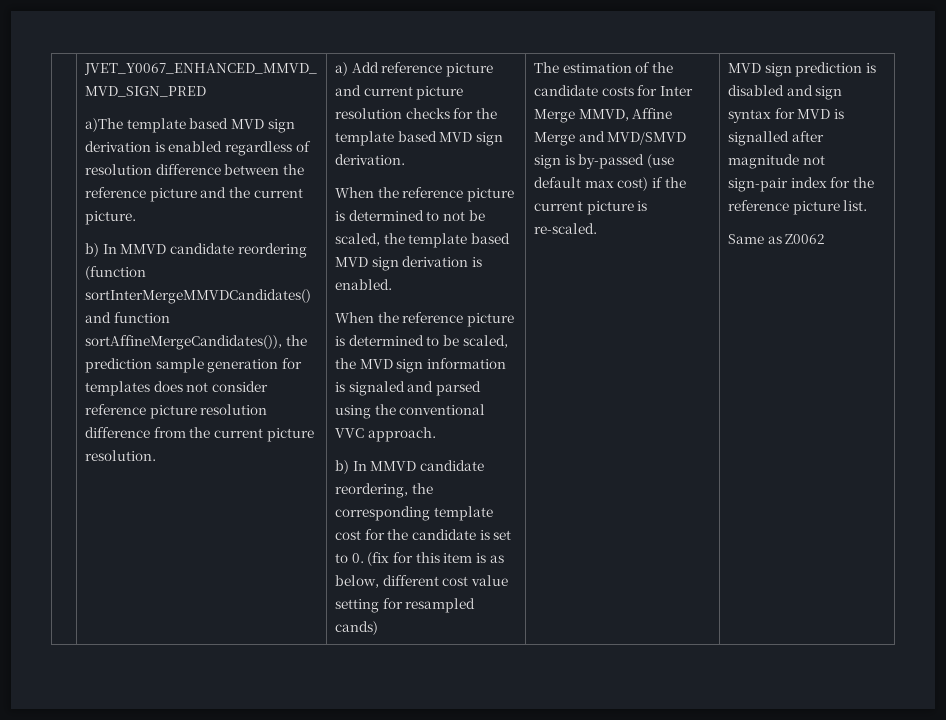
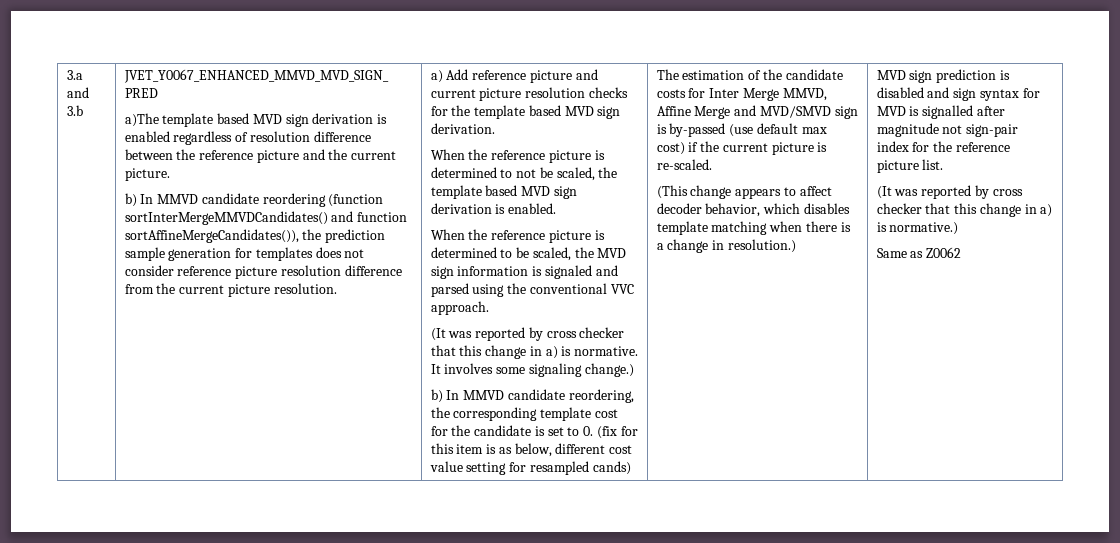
(84, 69) none -> [66,70,83,80] [66,87,89,98] [66,105,83,116] 3.a and 3.b
(436, 434) none -> [430,327,625,341] [430,345,639,359] [430,363,634,377] // (It was reported by cross checker that this change in a) is normative. It involves some signaling change.)
(598, 228) none -> [656,185,832,199] [656,203,850,217] [656,221,851,235] [656,239,796,253] // (This change appears to affect decoder behavior, which disables template matching when there is a change in resolution.)
(868, 205) none -> [876,185,1023,199] [876,203,1053,217] [876,222,959,235] // (It was reported by cross checker that this change in a) is normative.)

